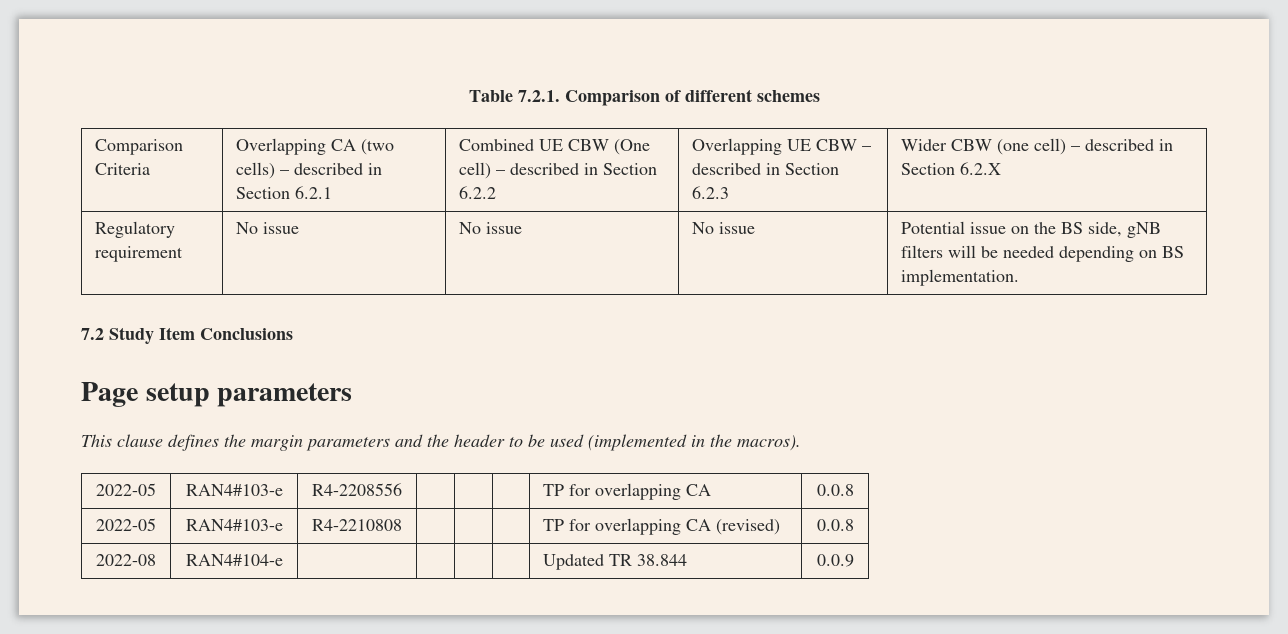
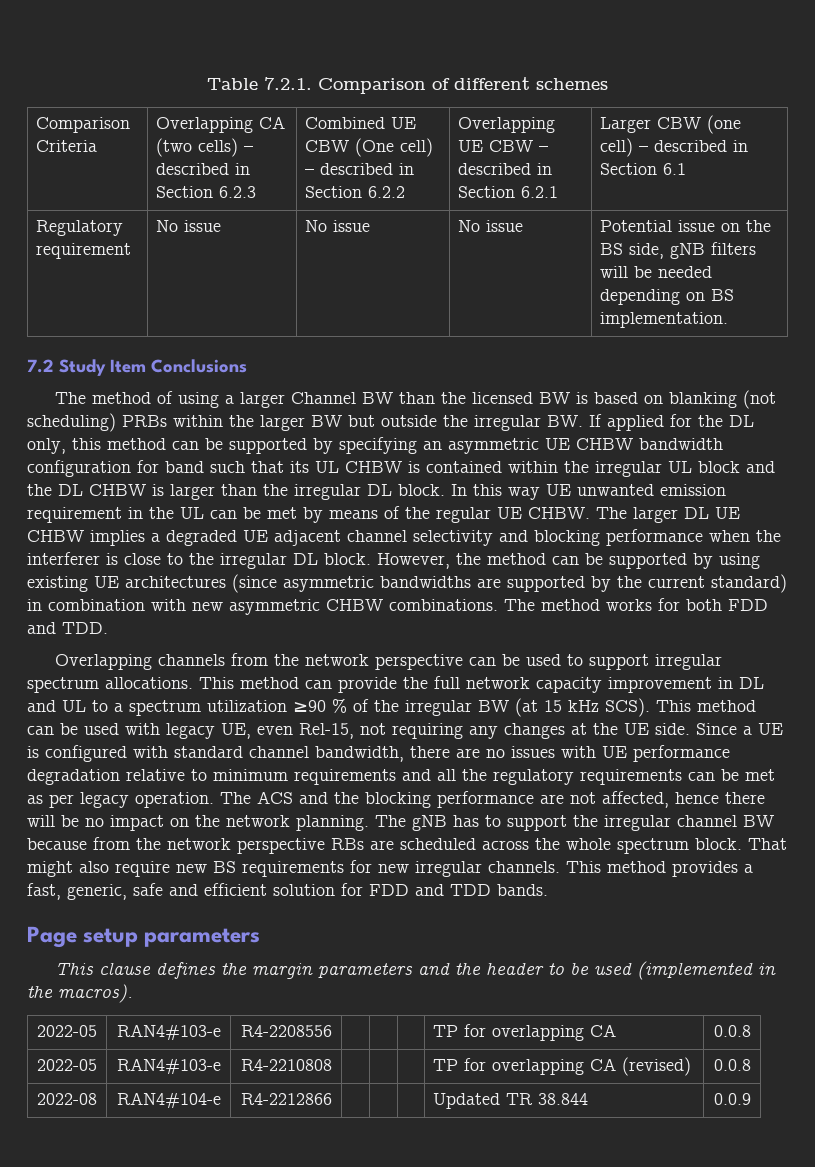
[295,186,333,199] 6.2.1 -> [219,186,257,198] 6.2.3
[692,186,730,199] [901,139,948,151] 6.2.3 | Wider -> [521,186,559,198] [600,117,652,133] 6.2.1 | Larger
[960,162,1002,175] 6.2.X -> [663,163,687,175] 6.1
(293, 334) none -> [55,390,777,409] [27,413,754,432] [27,437,723,454] [27,460,775,477] [27,484,726,500] [27,506,740,523] [27,529,781,546] [27,552,760,569] [27,574,787,593] [27,598,768,615] [27,622,108,634] [55,653,723,670] [27,676,764,693] [27,698,756,717] [27,723,783,739] [27,745,730,762] [27,769,775,785] [27,791,765,808] [27,815,774,831] [27,837,787,854] [27,860,753,877] [27,883,548,900] // The method of using a larger Channel BW than the licensed BW is based on blanking (not scheduling) PRBs within the larger BW but outside the irregular BW. If applied for the DL only, this method can be supported by specifying an asymmetric UE CHBW bandwidth configuration for band such that its UL CHBW is contained within the irregular UL block and the DL CHBW is larger than the irregular DL block. In this way UE unwanted emission requirement in the UL can be met by means of the regular UE CHBW. The larger DL UE CHBW implies a degraded UE adjacent channel selectivity and blocking performance when the interferer is close to the irregular DL block. However, the method can be supported by using existing UE architectures (since asymmetric bandwidths are supported by the current standard) in combination with new asymmetric CHBW combinations. The method works for both FDD and TDD. // Overlapping channels from the network perspective can be used to support irregular spectrum allocations. This method can provide the full network capacity improvement in DL and UL to a spectrum utilization ≥90 % of the irregular BW (at 15 kHz SCS). This method can be used with legacy UE, even Rel-15, not requiring any changes at the UE side. Since a UE is configured with standard channel bandwidth, there are no issues with UE performance degradation relative to minimum requirements and all the regulatory requirements can be met as per legacy operation. The ACS and the blocking performance are not affected, hence there will be no impact on the network planning. The gNB has to support the irregular channel BW because from the network perspective RBs are scheduled across the whole spectrum block. That might also require new BS requirements for new irregular channels. This method provides a fast, generic, safe and efficient solution for FDD and TDD bands.
(283, 560) none -> [240,1093,332,1105] R4-2212866

